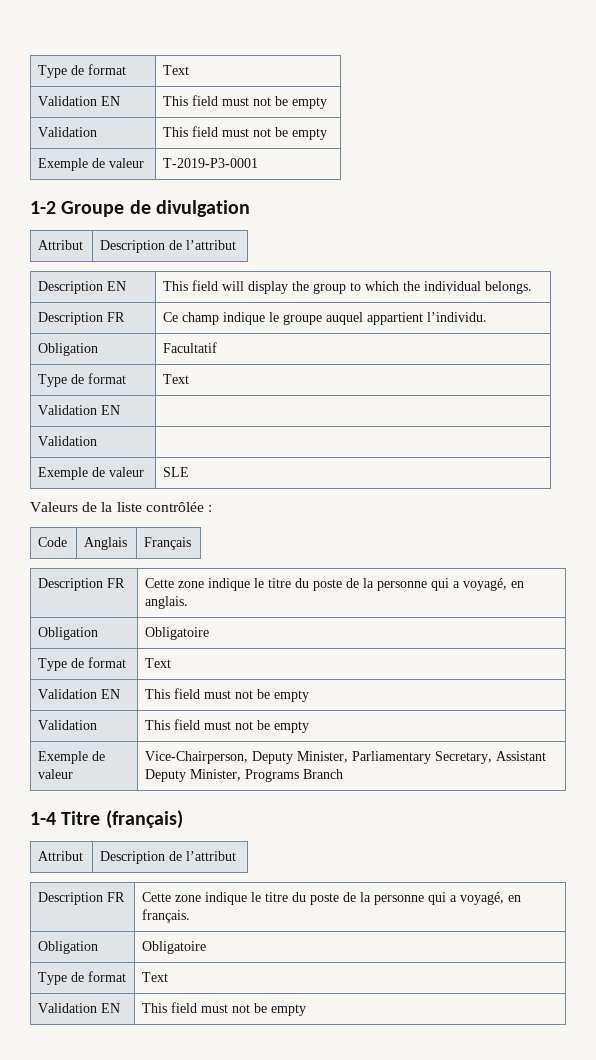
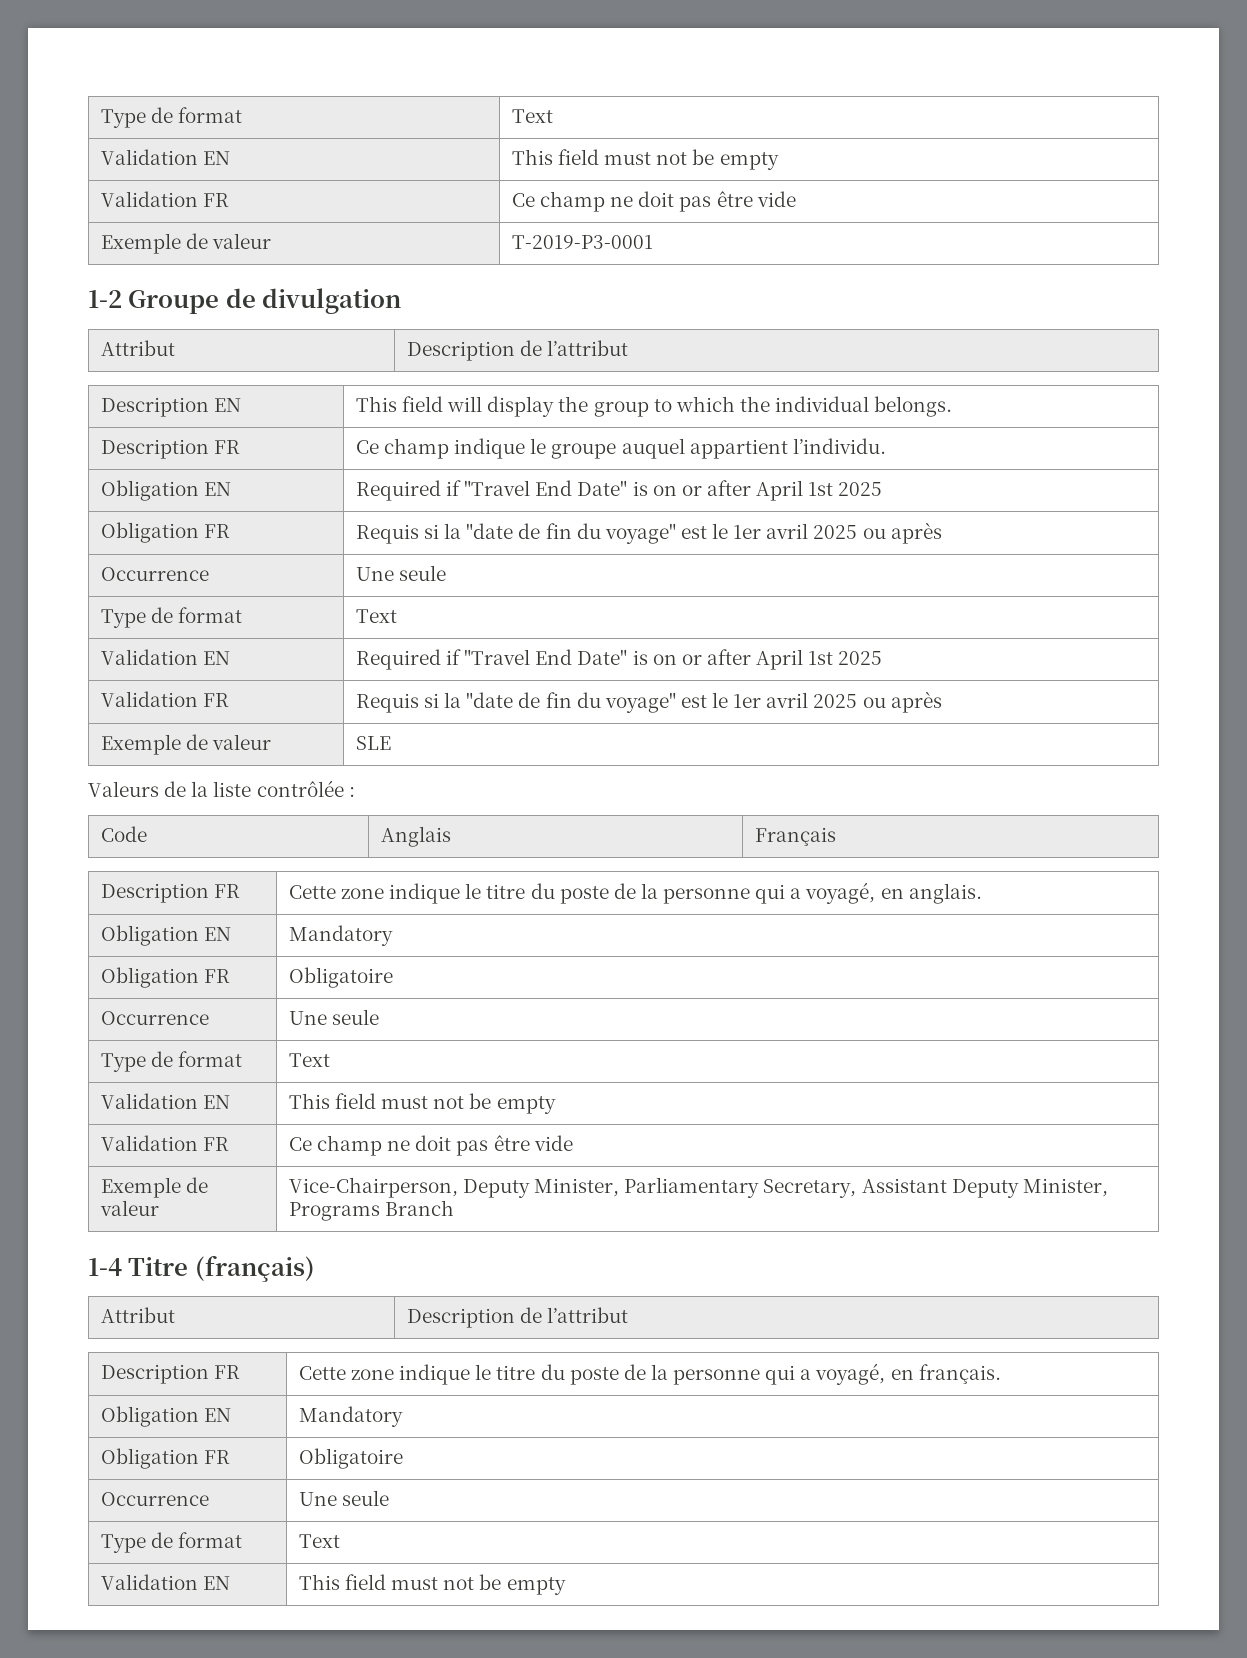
[163,126,328,140] | This field must not be empty -> [203,193,230,207] [511,191,796,212] FR | Ce champ ne doit pas être vide
[163,342,218,353] [38,373,127,387] [163,374,190,384] [38,405,121,415] [38,436,98,446] | Facultatif // Type de format | Text // Validation EN | // Validation | -> [204,482,232,496] [355,480,883,501] [100,522,231,543] [355,522,942,544] [100,567,209,581] [355,565,447,581] [100,607,243,628] [355,609,397,623] [100,649,231,665] [355,649,883,670] [100,691,230,707] [355,691,942,713] EN | Required if "Travel End Date" is on or after April 1st 2025 // Obligation FR | Requis si la "date de fin du voyage" est le 1er avril 2025 ou après // Occurrence | Une seule // Type de format | Text // Validation EN | Required if "Travel End Date" is on or after April 1st 2025 // Validation FR | Requis si la "date de fin du voyage" est le 1er avril 2025 ou après
[145,627,210,640] | Obligatoire -> [204,927,232,941] [288,925,393,946] [100,967,231,988] [288,967,393,988] [100,1011,209,1025] [288,1009,380,1025] EN | Mandatory // Obligation FR | Obligatoire // Occurrence | Une seule
[145,719,310,733] | This field must not be empty -> [203,1137,230,1151] [288,1135,573,1156] FR | Ce champ ne doit pas être vide
[142,941,207,954] | Obligatoire -> [204,1408,232,1422] [298,1406,403,1427] [100,1448,231,1469] [298,1448,403,1469] [100,1492,209,1506] [298,1490,390,1506] EN | Mandatory // Obligation FR | Obligatoire // Occurrence | Une seule

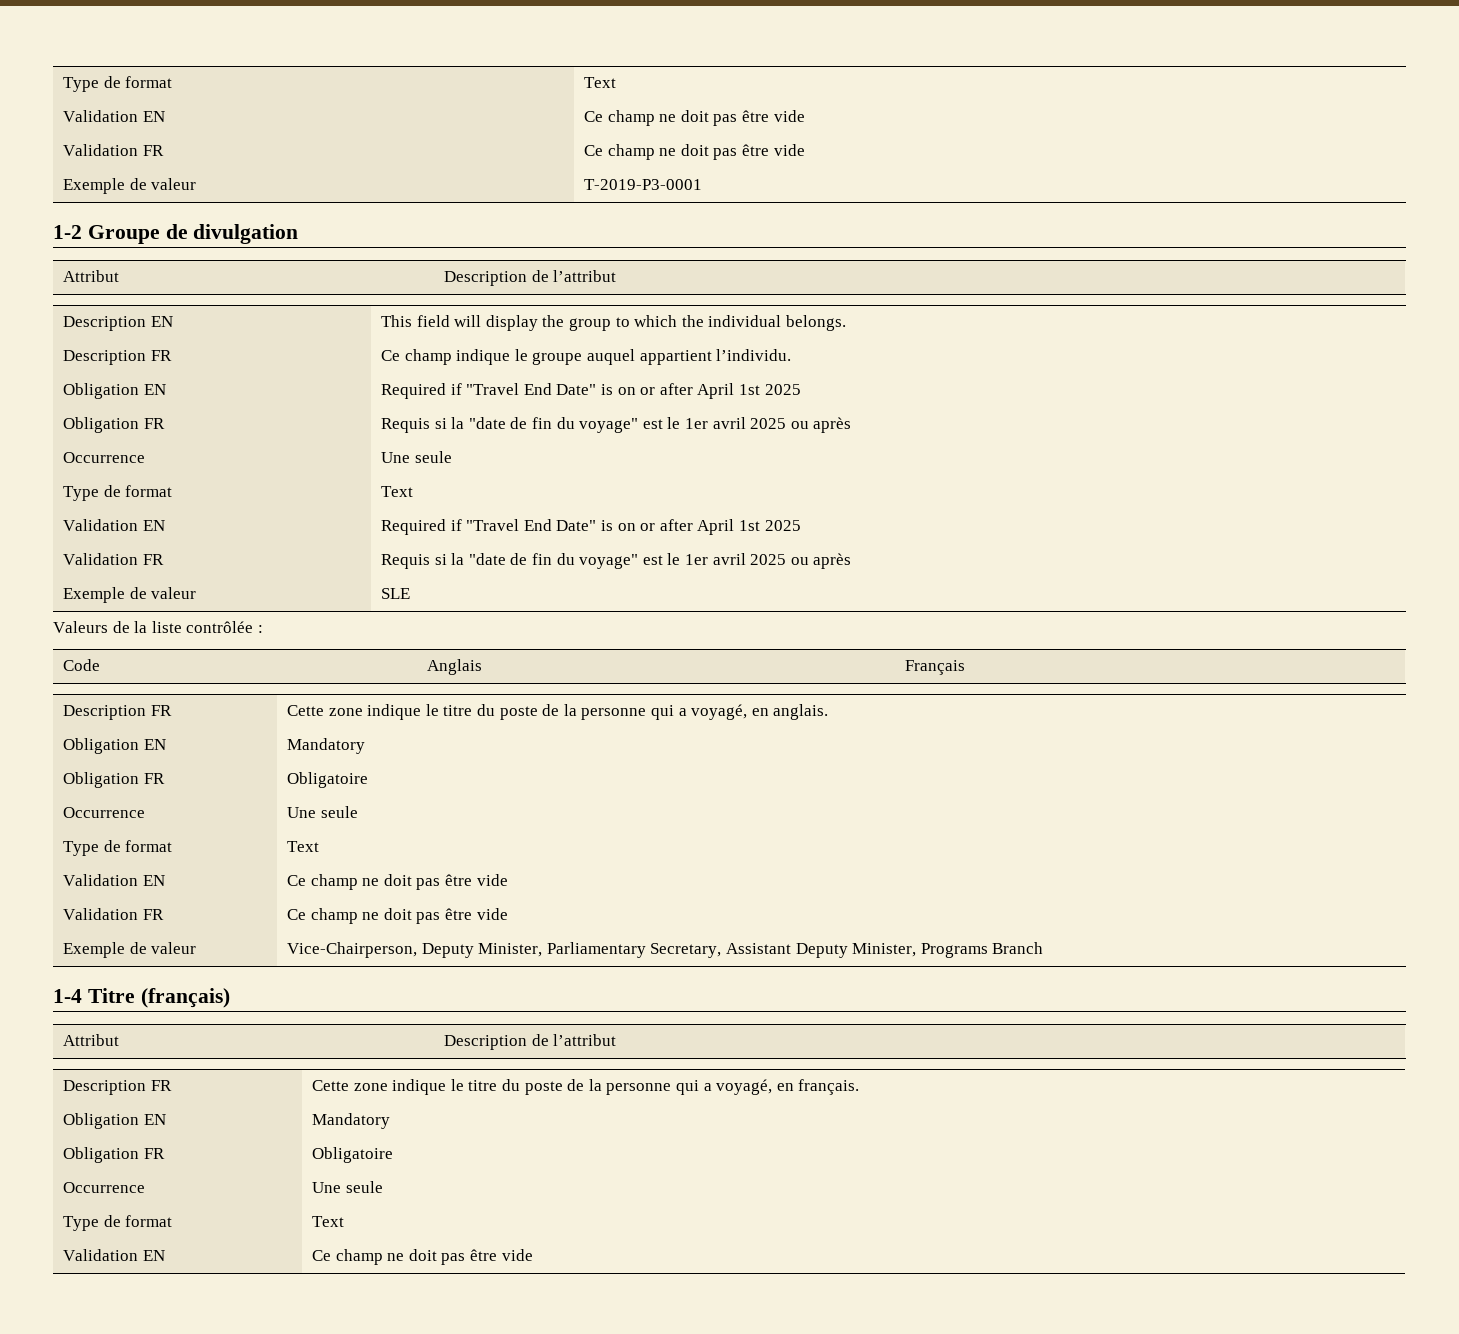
[100,107,243,128] [511,109,553,123] [100,149,231,165] [511,149,779,170] Type de format | Text // Validation EN | This field must not be empty -> [63,76,173,92] [584,77,617,88] [63,110,165,122] [584,110,805,126] Type de format | Text // Validation EN | Ce champ ne doit pas être vide
[288,1093,556,1114] This field must not be empty -> [287,874,508,890] Ce champ ne doit pas être vide
[298,1574,566,1595] This field must not be empty -> [312,1249,533,1265] Ce champ ne doit pas être vide

